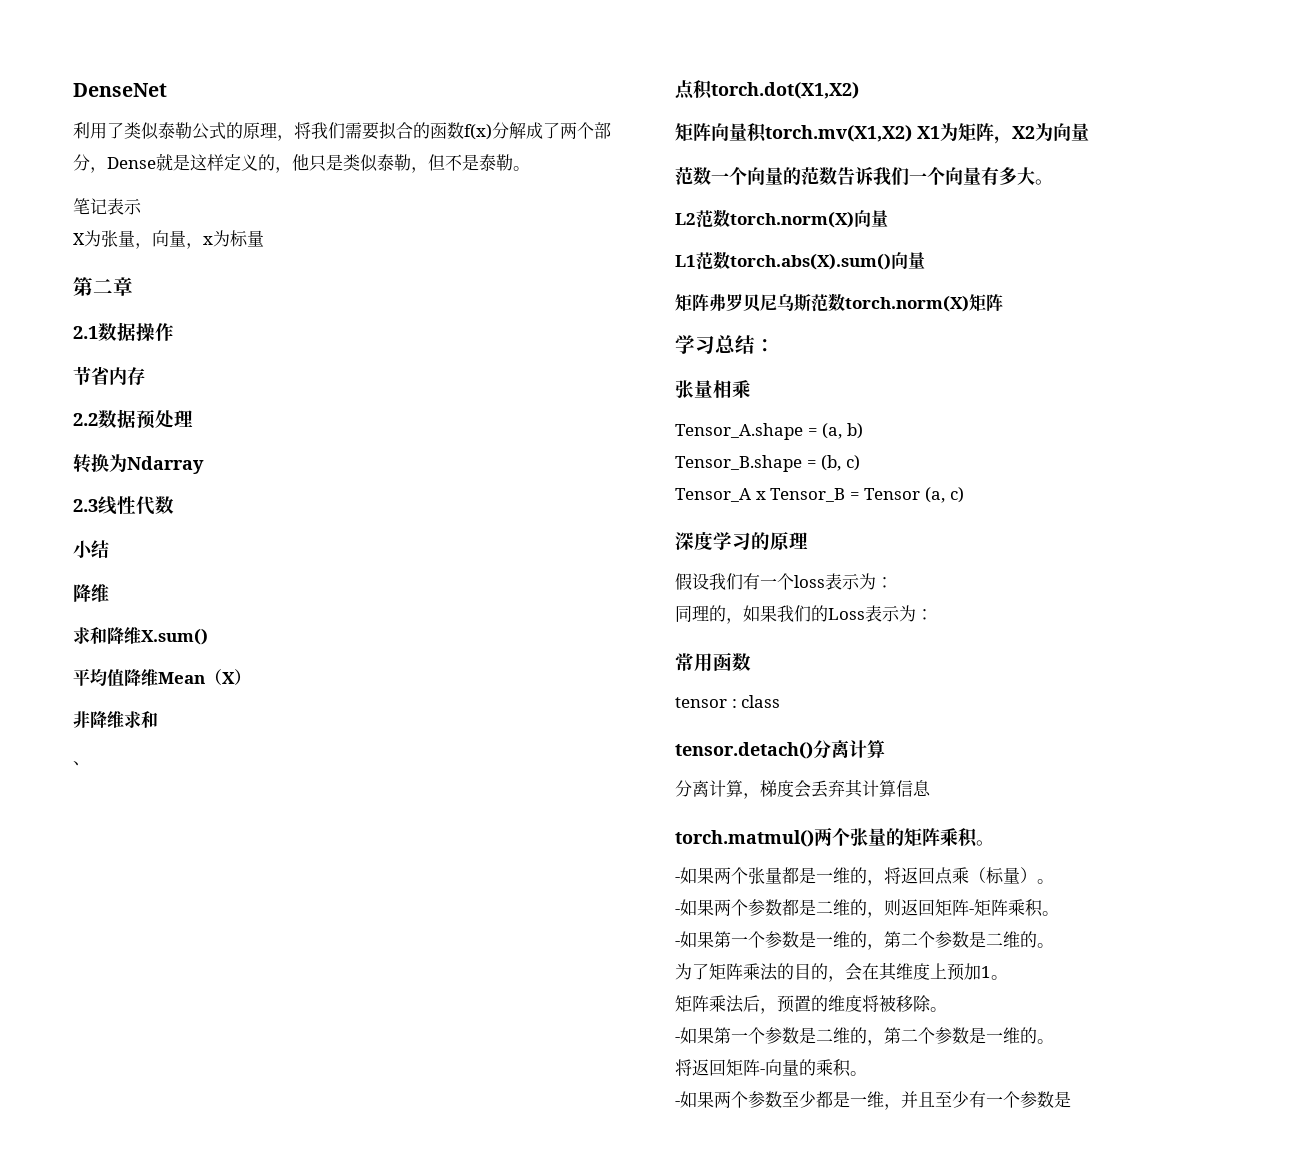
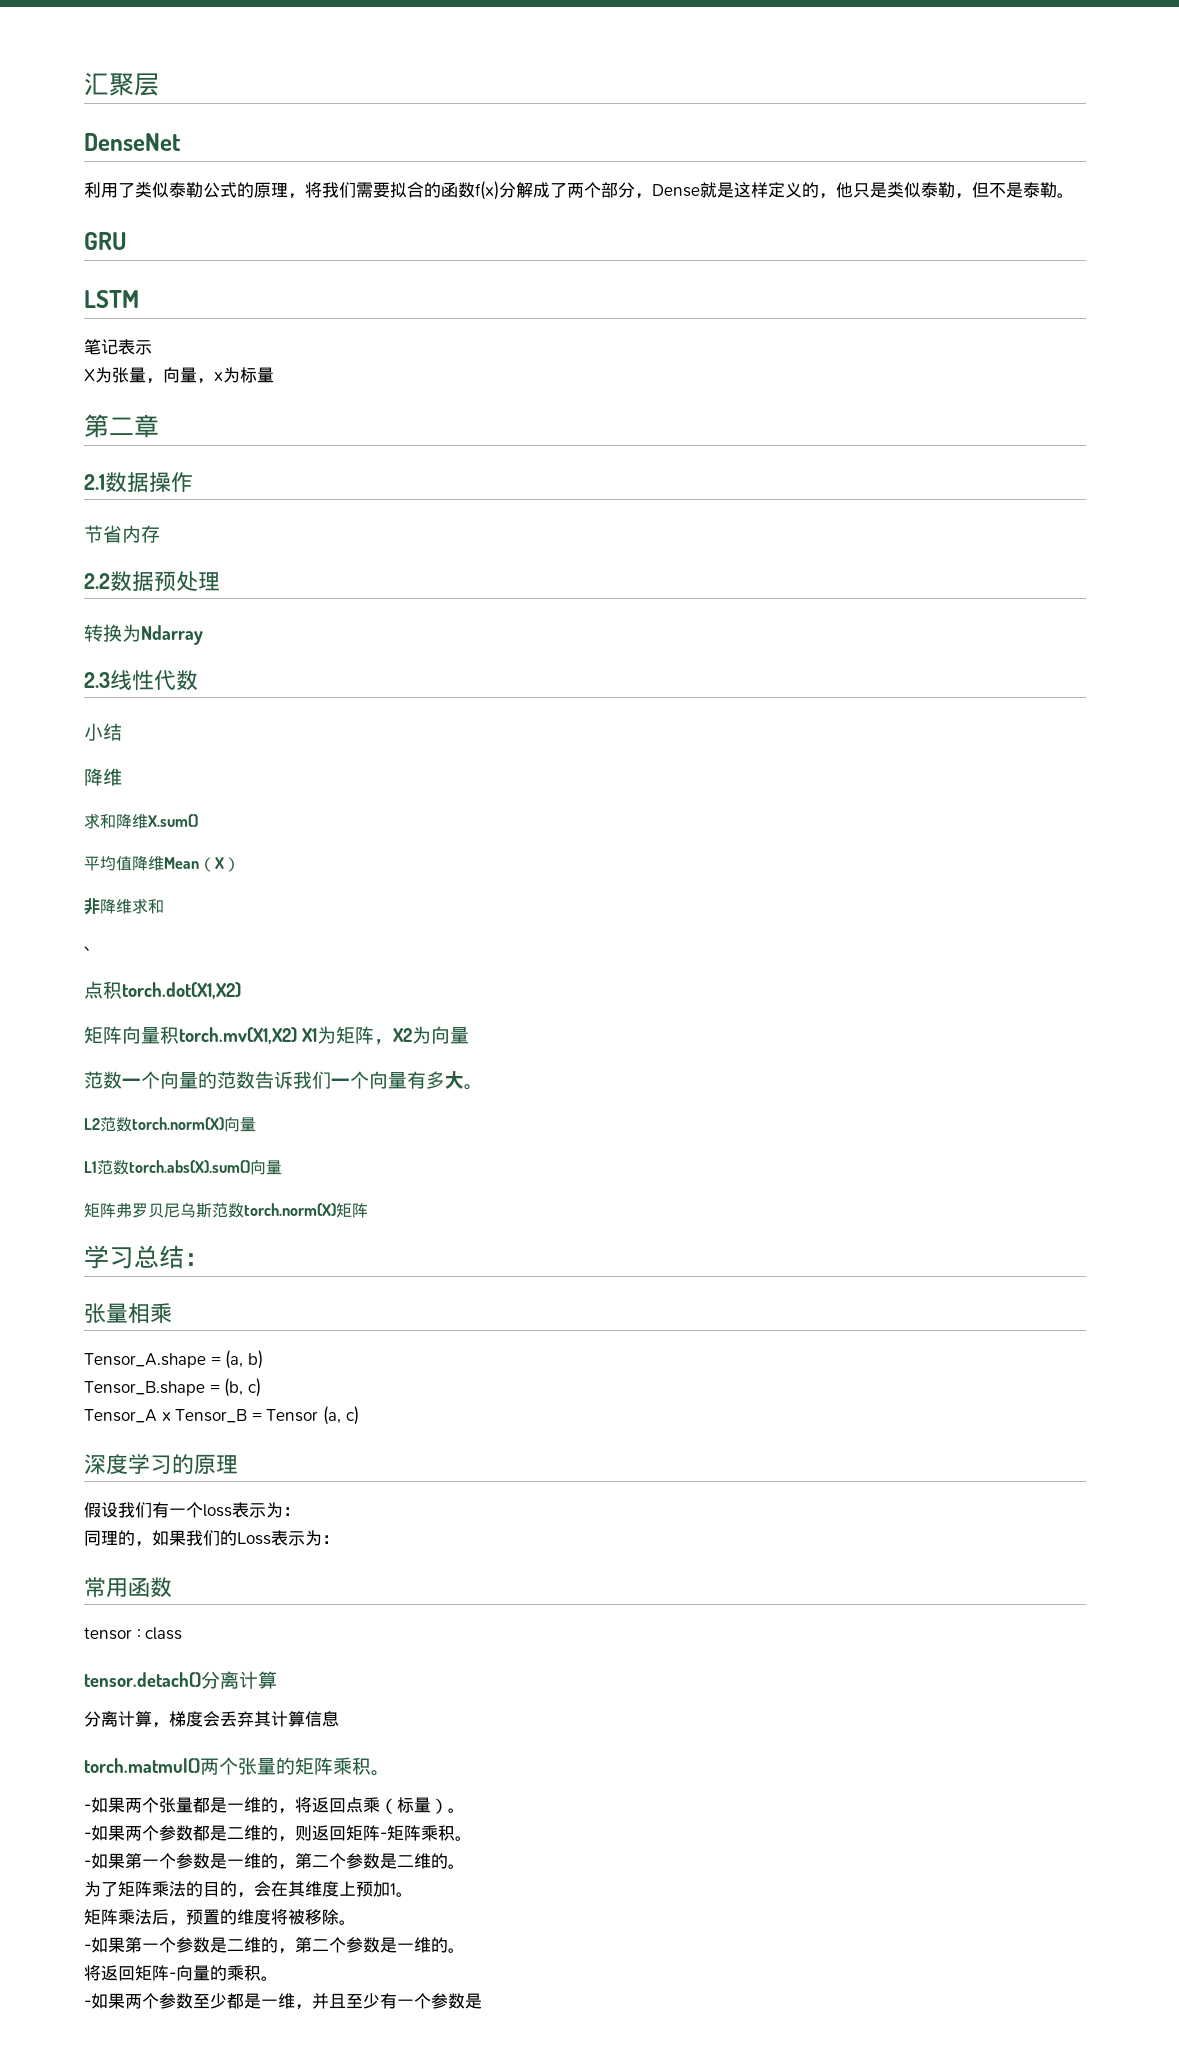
(73, 90) none -> [84,72,159,96] 汇聚层 //
(530, 168) none -> [84,232,127,250] [84,290,139,308] // GRU // LSTM

